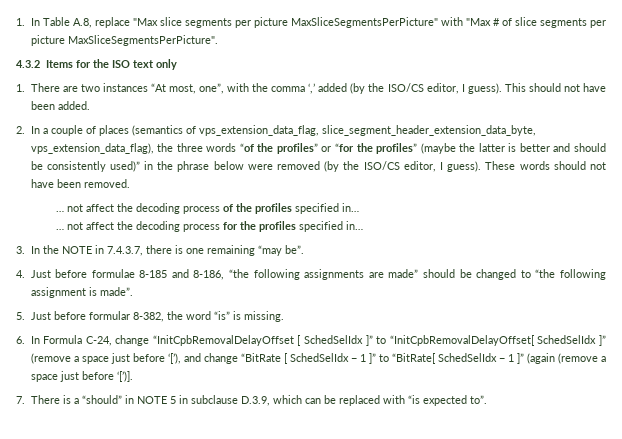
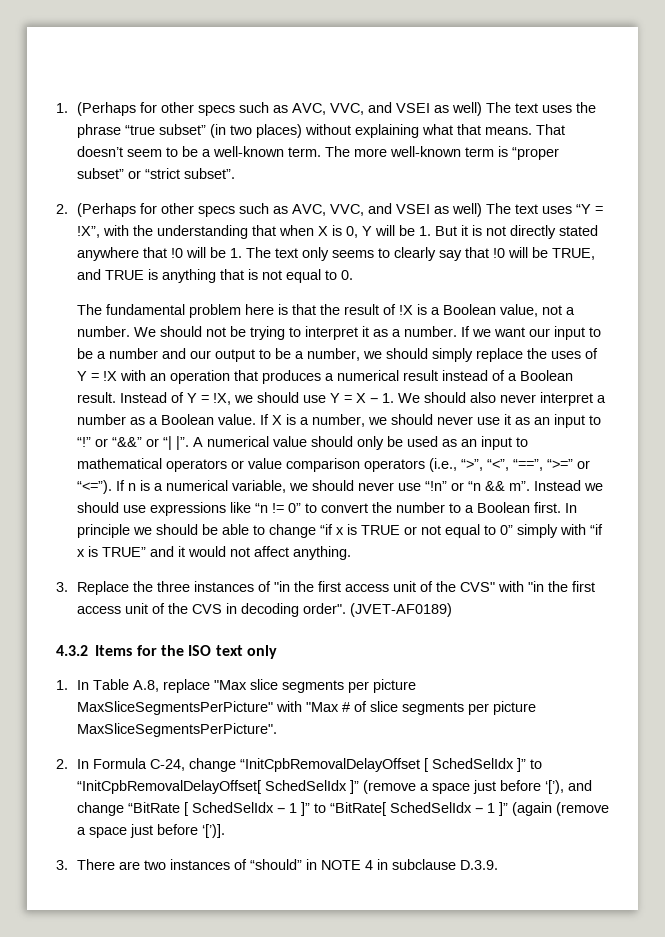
[16,18,25,26] 1. -> [56,102,596,116] [76,124,565,138] [76,146,559,160] [76,168,235,179] [56,203,603,217] [76,225,598,239] [76,247,595,261] [76,269,353,283] [76,304,575,318] [76,326,601,340] [76,348,598,362] [76,370,573,384] [76,392,606,406] [76,414,601,428] [76,436,528,450] [76,458,590,472] [76,480,603,494] [76,502,577,516] [76,524,603,538] [76,546,351,560] [56,581,595,595] [76,603,452,617] [56,645,277,659] [56,680,68,690] 1. (Perhaps for other specs such as AVC, VVC, and VSEI as well) The text uses the phrase “true subset” (in two places) without explaining what that means. That doesn’t seem to be a well-known term. The more well-known term is “proper subset” or “strict subset”. // 2. (Perhaps for other specs such as AVC, VVC, and VSEI as well) The text uses “Y = !X”, with the understanding that when X is 0, Y will be 1. But it is not directly stated anywhere that !0 will be 1. The text only seems to clearly say that !0 will be TRUE, and TRUE is anything that is not equal to 0. // The fundamental problem here is that the result of !X is a Boolean value, not a number. We should not be trying to interpret it as a number. If we want our input to be a number and our output to be a number, we should simply replace the uses of Y = !X with an operation that produces a numerical result instead of a Boolean result. Instead of Y = !X, we should use Y = X − 1. We should also never interpret a number as a Boolean value. If X is a number, we should never use it as an input to “!” or “&&” or “| |”. A numerical value should only be used as an input to mathematical operators or value comparison operators (i.e., “>”, “<”, “==”, “>=” or “<=”). If n is a numerical variable, we should never use “!n” or “n && m”. Instead we should use expressions like “n != 0” to convert the number to a Boolean first. In principle we should be able to change “if x is TRUE or not equal to 0” simply with “if x is TRUE” and it would not affect anything. // 3. Replace the three instances of "in the first access unit of the CVS" with "in the first access unit of the CVS in decoding order". (JVET-AF0189) // 4.3.2 Items for the ISO text only // 1.
[16,59,177,70] [16,83,606,94] [30,101,90,110] [16,125,536,136] [30,143,606,154] [30,161,607,172] [30,179,130,188] [56,203,360,214] [56,221,364,232] [16,245,304,256] [16,269,606,280] [30,287,133,298] [16,311,284,322] [16,336,25,344] 4.3.2 Items for the ISO text only // 1. There are two instances “At most, one”, with the comma ‘,’ added (by the ISO/CS editor, I guess). This should not have been added. // 2. In a couple of places (semantics of vps_extension_data_flag, slice_segment_header_extension_data_byte, vps_extension_data_flag), the three words “of the profiles” or “for the profiles” (maybe the latter is better and should be consistently used)” in the phrase below were removed (by the ISO/CS editor, I guess). These words should not have been removed. // … not affect the decoding process of the profiles specified in… // … not affect the decoding process for the profiles specified in… // 3. In the NOTE in 7.4.3.7, there is one remaining “may be”. // 4. Just before formulae 8-185 and 8-186, “the following assignments are made” should be changed to “the following assignment is made”. // 5. Just before formular 8-382, the word “is” is missing. // 6. -> [56,759,68,769] 2.
[16,395,79,404] 7. There is a -> [56,859,247,870] 3. There are two instances of
[169,396,176,404] 5 -> [364,860,373,870] 4
[240,395,487,406] D.3.9, which can be replaced with “is expected to”. -> [459,860,498,870] D.3.9.

